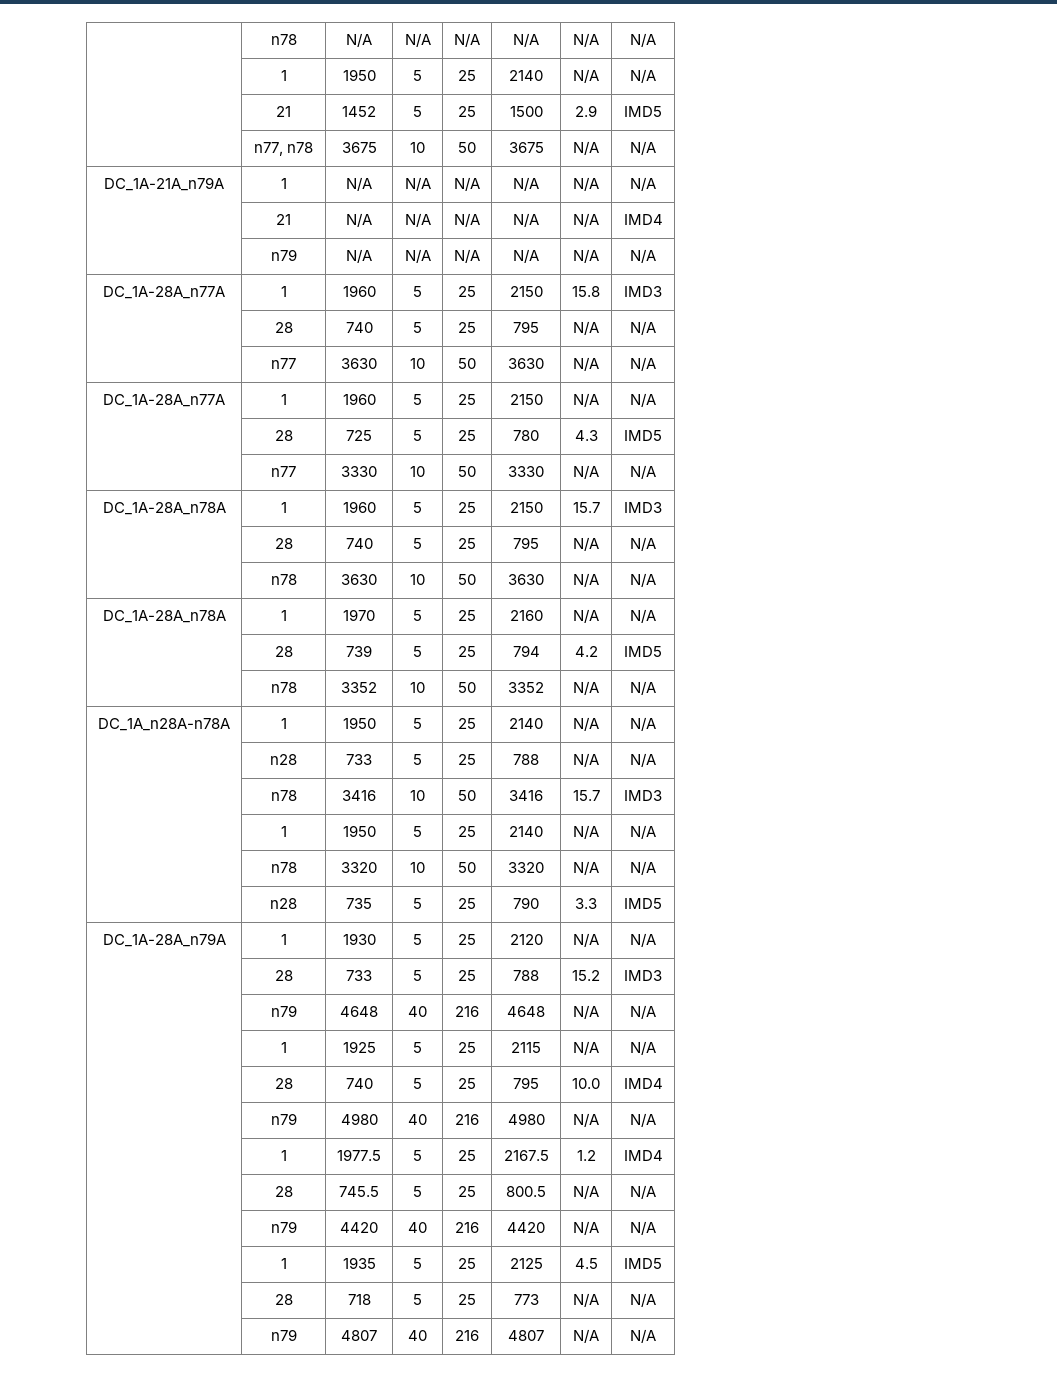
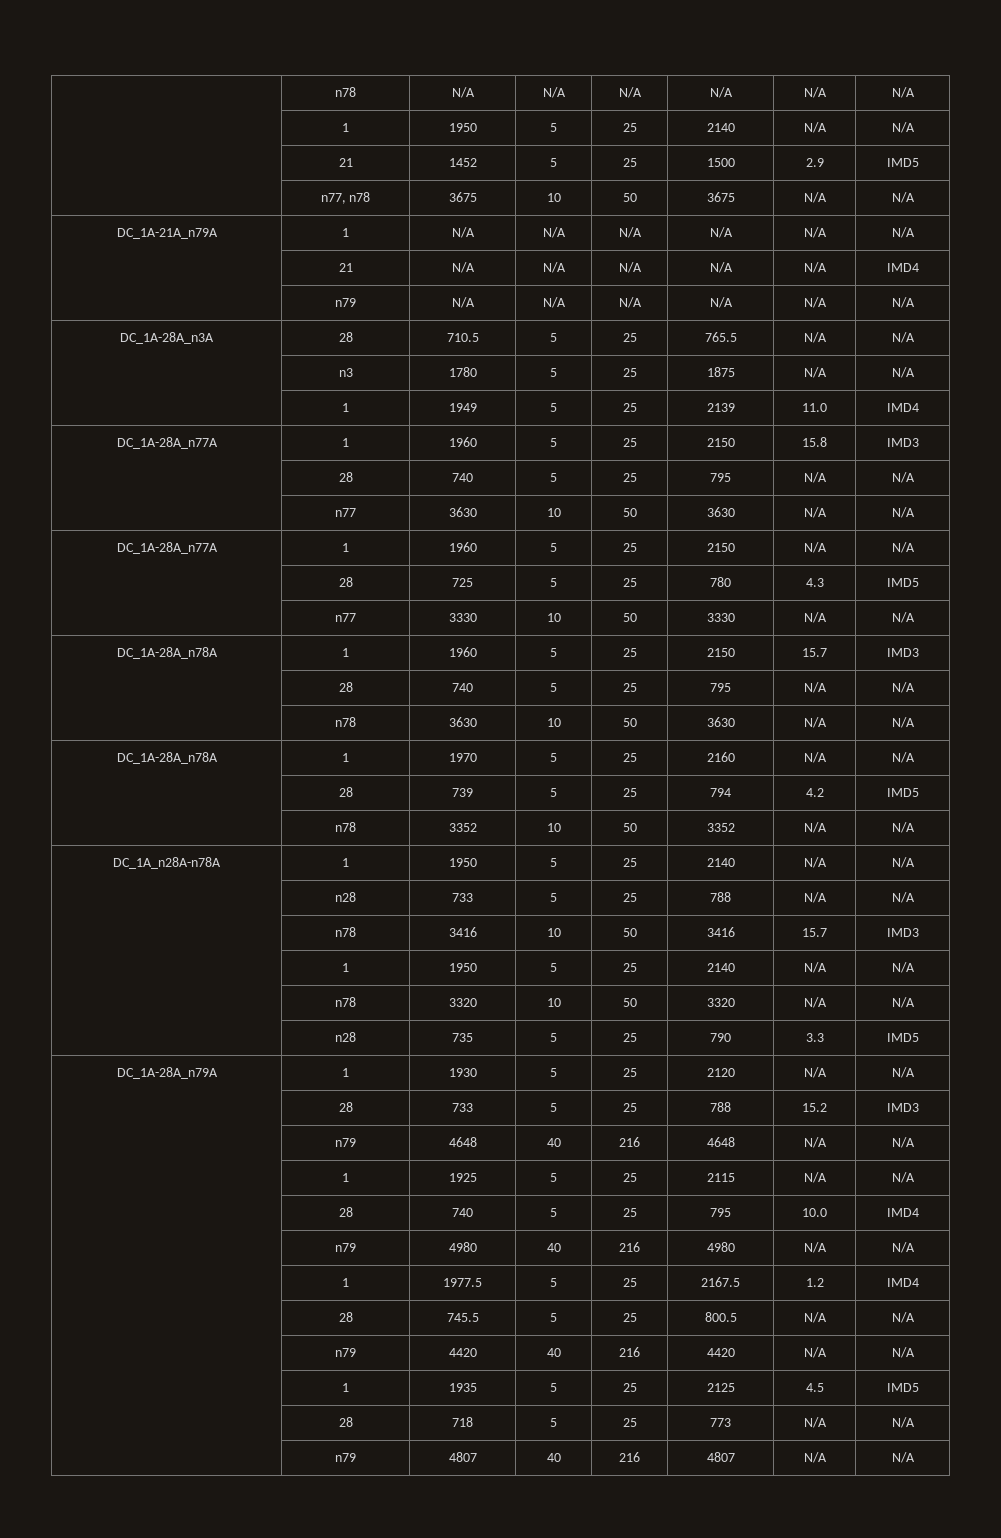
(656, 256) none -> [120,332,214,344] [338,332,353,342] [446,333,479,342] [550,333,557,342] [622,333,637,342] [704,332,737,342] [803,332,827,343] [891,332,915,343] [338,368,353,377] [448,367,477,377] [550,368,557,377] [622,368,637,377] [706,367,735,377] [803,367,827,378] [891,367,915,378] [342,403,349,412] [448,403,477,412] [550,403,557,412] [622,403,637,412] [706,403,735,412] [802,403,827,412] [886,403,919,412] // DC_1A-28A_n3A | 28 | 710.5 | 5 | 25 | 765.5 | N/A | N/A // | n3 | 1780 | 5 | 25 | 1875 | N/A | N/A // | 1 | 1949 | 5 | 25 | 2139 | 11.0 | IMD4

